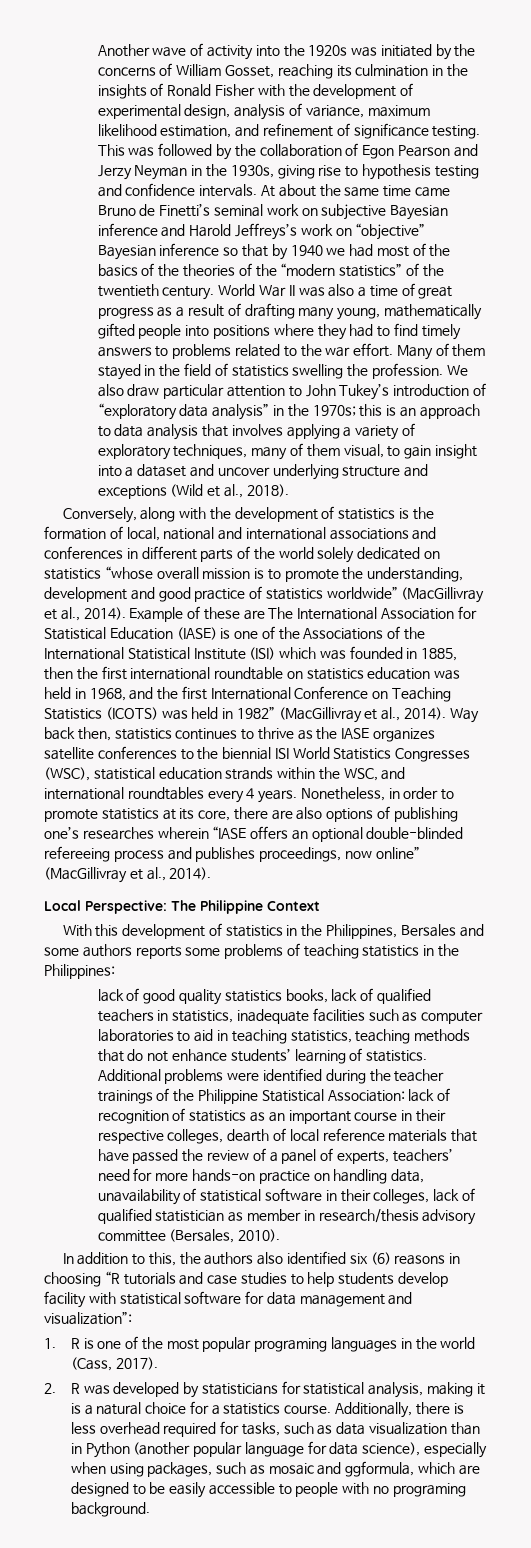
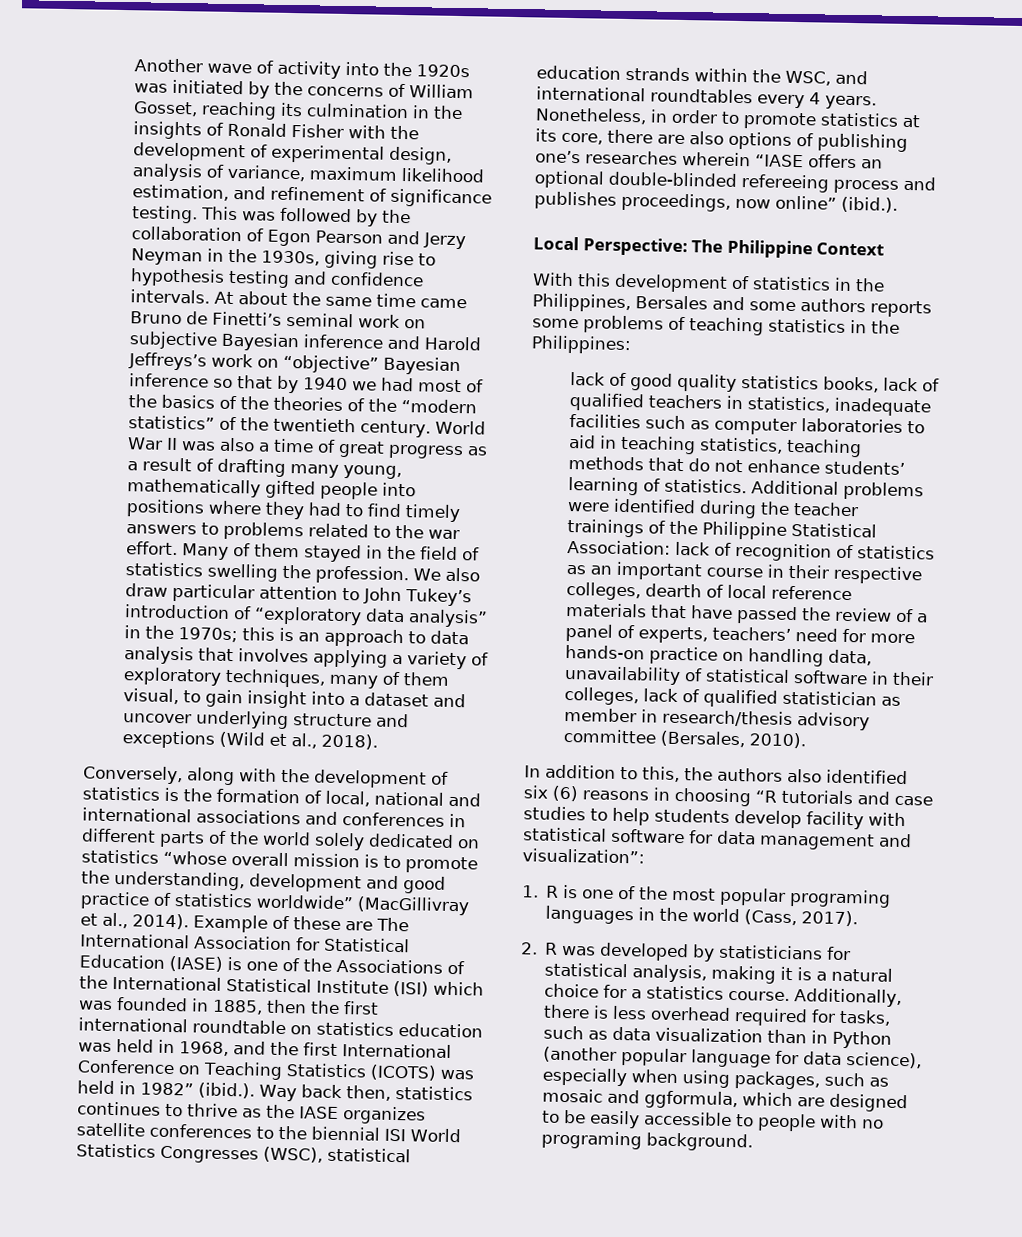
[278,707,447,723] (MacGillivray et al., 2014). -> [198,1082,255,1099] (ibid.).
[44,867,212,883] (MacGillivray et al., 2014). -> [841,196,898,213] (ibid.).

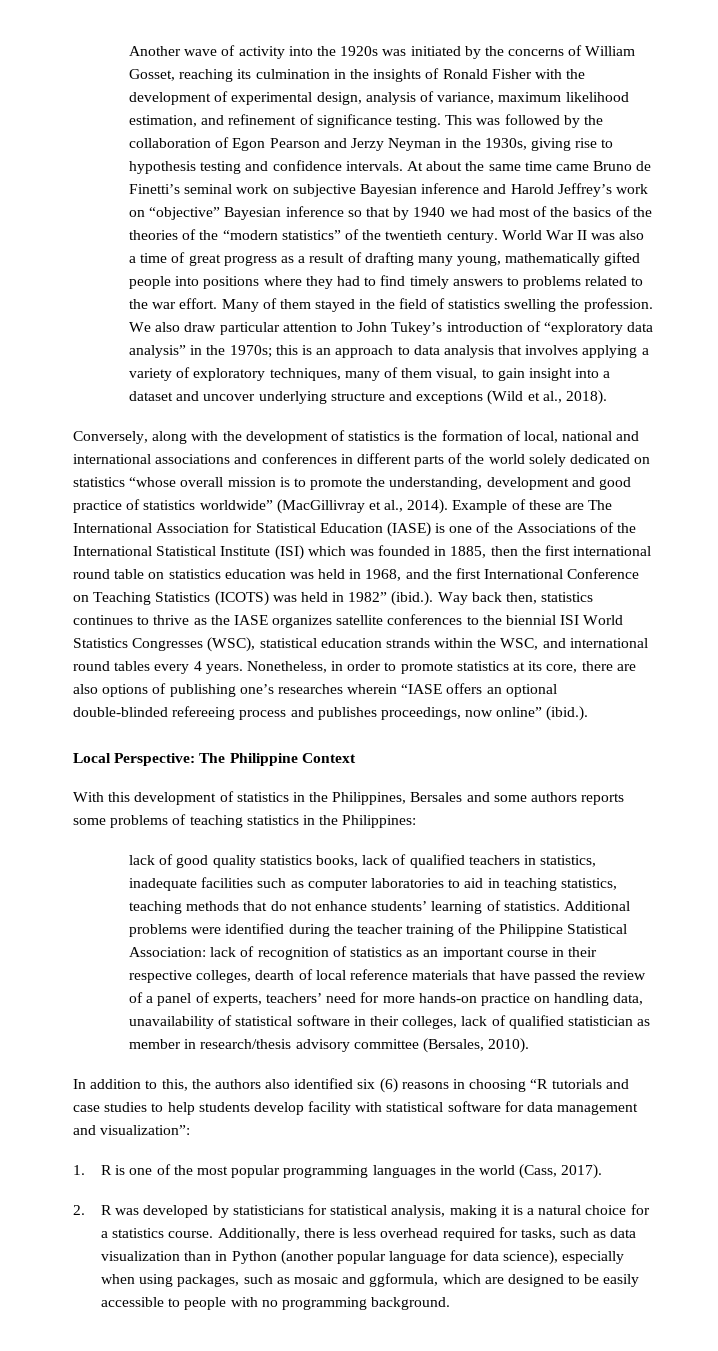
[128,352,208,371] Jeffreys’s -> [557,183,612,197] Jeffrey’s
[192,1019,286,1035] roundtable -> [73,569,145,579] round table
[650,88,753,104] roundtables -> [73,661,151,671] round tables
[567,518,645,538] trainings -> [406,924,455,937] training
[789,889,892,908] programing -> [283,1165,369,1178] programming
[541,1130,643,1150] programing -> [281,1297,367,1310] programming

